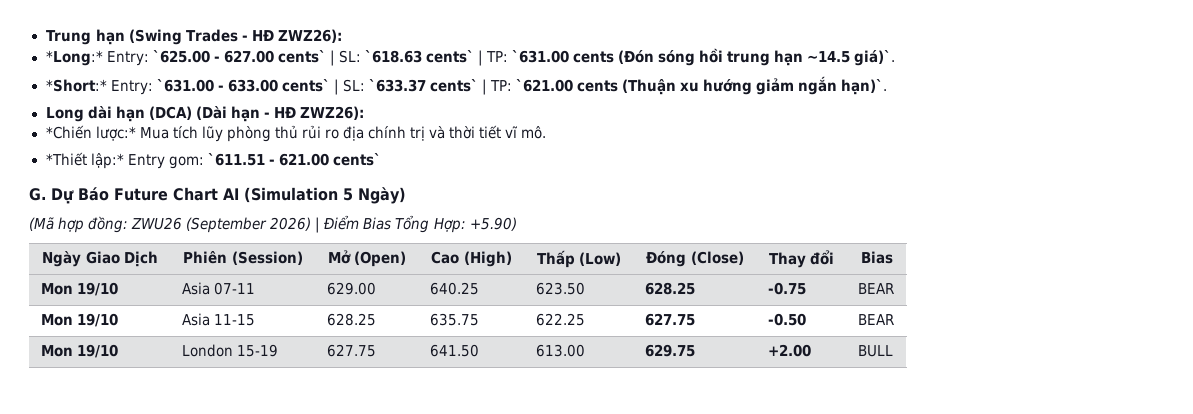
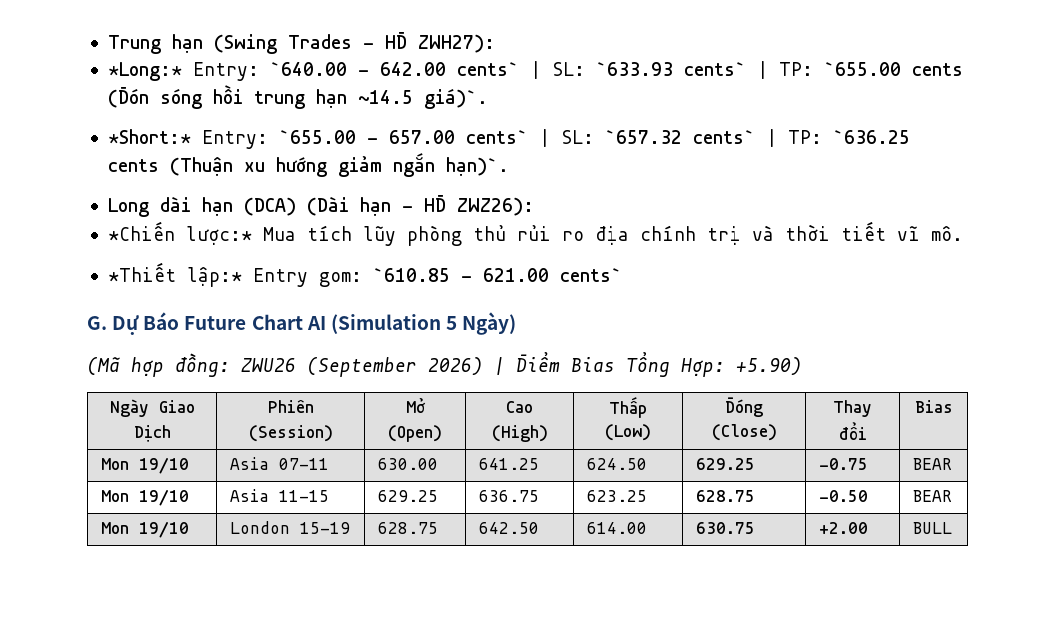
[277,29,342,43] ZWZ26): -> [417,34,495,53] ZWH27):
[152,50,570,66] `625.00 - 627.00 cents` | SL: `618.63 cents` | TP: `631.00 -> [269,61,901,79] `640.00 - 642.00 cents` | SL: `633.93 cents` | TP: `655.00
[156,79,574,95] `631.00 - 633.00 cents` | SL: `633.37 cents` | TP: `621.00 -> [278,129,910,147] `655.00 - 657.00 cents` | SL: `657.32 cents` | TP: `636.25
[207,153,265,166] `611.51 -> [372,268,450,282] `610.85
[326,282,376,295] [429,282,479,295] [535,282,585,295] [644,282,695,295] 629.00 | 640.25 | 623.50 | 628.25 -> [378,458,439,470] [479,458,540,470] [587,458,648,470] [696,458,756,470] 630.00 | 641.25 | 624.50 | 629.25
[326,313,376,326] [429,313,479,326] [535,313,585,326] [644,313,695,326] 628.25 | 635.75 | 622.25 | 627.75 -> [378,490,439,502] [479,490,540,502] [587,490,648,502] [696,490,756,502] 629.25 | 636.75 | 623.25 | 628.75
[326,344,376,357] [429,344,479,357] [535,344,585,357] [644,344,695,357] 627.75 | 641.50 | 613.00 | 629.75 -> [378,522,439,534] [479,522,540,534] [587,522,648,534] [696,522,756,534] 628.75 | 642.50 | 614.00 | 630.75

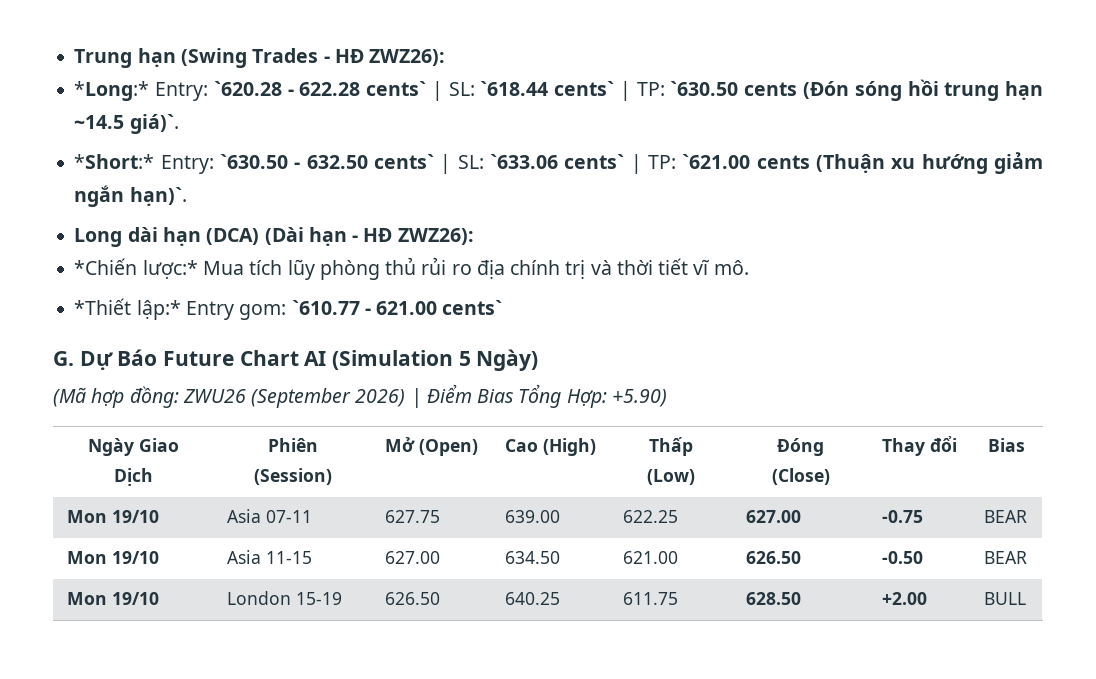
[417,34,495,53] ZWH27): -> [369,49,446,66] ZWZ26):
[269,61,901,79] `640.00 - 642.00 cents` | SL: `633.93 cents` | TP: `655.00 -> [213,81,739,101] `620.28 - 622.28 cents` | SL: `618.44 cents` | TP: `630.50
[278,129,910,147] `655.00 - 657.00 cents` | SL: `657.32 cents` | TP: `636.25 -> [220,154,751,174] `630.50 - 632.50 cents` | SL: `633.06 cents` | TP: `621.00
[372,268,450,282] `610.85 -> [291,300,360,315] `610.77
[378,458,439,470] [479,458,540,470] [587,458,648,470] [696,458,756,470] 630.00 | 641.25 | 624.50 | 629.25 -> [384,510,440,523] [504,510,560,523] [622,510,678,523] [745,510,801,523] 627.75 | 639.00 | 622.25 | 627.00
[378,490,439,502] [479,490,540,502] [587,490,648,502] [696,490,756,502] 629.25 | 636.75 | 623.25 | 628.75 -> [384,551,440,564] [504,551,560,564] [622,551,678,564] [745,551,801,564] 627.00 | 634.50 | 621.00 | 626.50
[378,522,439,534] [479,522,540,534] [587,522,648,534] [696,522,756,534] 628.75 | 642.50 | 614.00 | 630.75 -> [384,592,440,605] [504,592,560,605] [622,592,678,605] [745,592,801,605] 626.50 | 640.25 | 611.75 | 628.50

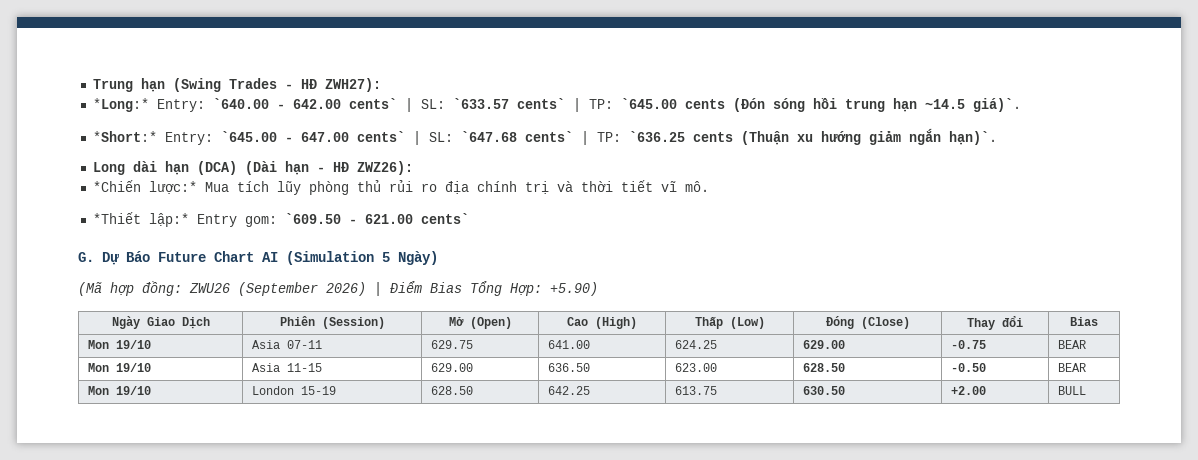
[369,49,446,66] ZWZ26): -> [324,78,381,92] ZWH27):
[213,81,739,101] `620.28 - 622.28 cents` | SL: `618.44 cents` | TP: `630.50 -> [212,98,677,112] `640.00 - 642.00 cents` | SL: `633.57 cents` | TP: `645.00
[220,154,751,174] `630.50 - 632.50 cents` | SL: `633.06 cents` | TP: `621.00 -> [220,131,685,145] `645.00 - 647.00 cents` | SL: `647.68 cents` | TP: `636.25
[291,300,360,315] `610.77 -> [284,213,341,224] `609.50
[384,510,440,523] [504,510,560,523] [622,510,678,523] [745,510,801,523] 627.75 | 639.00 | 622.25 | 627.00 -> [430,340,473,349] [547,340,590,349] [674,340,717,349] [802,340,845,349] 629.75 | 641.00 | 624.25 | 629.00
[384,551,440,564] [504,551,560,564] [622,551,678,564] [745,551,801,564] 627.00 | 634.50 | 621.00 | 626.50 -> [430,363,473,372] [547,363,590,372] [674,363,717,372] [802,363,845,372] 629.00 | 636.50 | 623.00 | 628.50
[384,592,440,605] [504,592,560,605] [622,592,678,605] [745,592,801,605] 626.50 | 640.25 | 611.75 | 628.50 -> [430,386,473,395] [547,386,590,395] [674,386,717,395] [802,386,845,395] 628.50 | 642.25 | 613.75 | 630.50

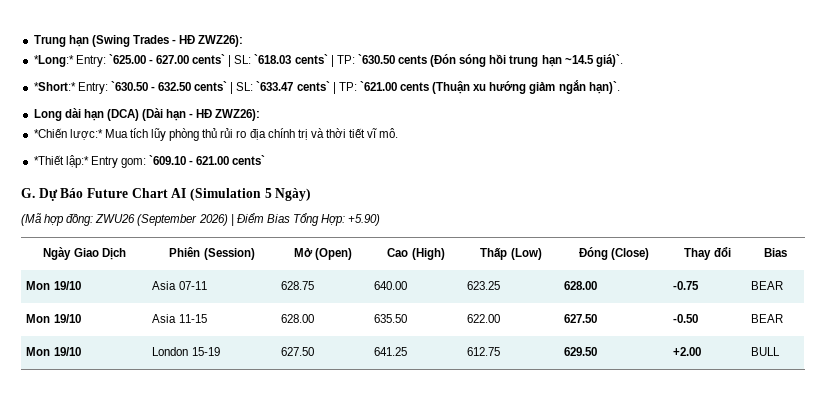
[324,78,381,92] ZWH27): -> [198,35,244,47] ZWZ26):
[212,98,677,112] `640.00 - 642.00 cents` | SL: `633.57 cents` | TP: `645.00 -> [108,54,395,67] `625.00 - 627.00 cents` | SL: `618.03 cents` | TP: `630.50
[220,131,685,145] `645.00 - 647.00 cents` | SL: `647.68 cents` | TP: `636.25 -> [110,81,397,94] `630.50 - 632.50 cents` | SL: `633.47 cents` | TP: `621.00
[284,213,341,224] `609.50 -> [149,155,187,165] `609.10
[430,340,473,349] [547,340,590,349] [674,340,717,349] [802,340,845,349] 629.75 | 641.00 | 624.25 | 629.00 -> [281,281,315,290] [374,281,408,290] [467,281,501,290] [564,281,598,290] 628.75 | 640.00 | 623.25 | 628.00
[430,363,473,372] [547,363,590,372] [674,363,717,372] [802,363,845,372] 629.00 | 636.50 | 623.00 | 628.50 -> [281,314,315,323] [374,314,408,323] [467,314,501,323] [564,314,598,323] 628.00 | 635.50 | 622.00 | 627.50
[430,386,473,395] [547,386,590,395] [674,386,717,395] [802,386,845,395] 628.50 | 642.25 | 613.75 | 630.50 -> [281,347,315,356] [374,347,408,356] [467,347,501,356] [564,347,598,356] 627.50 | 641.25 | 612.75 | 629.50

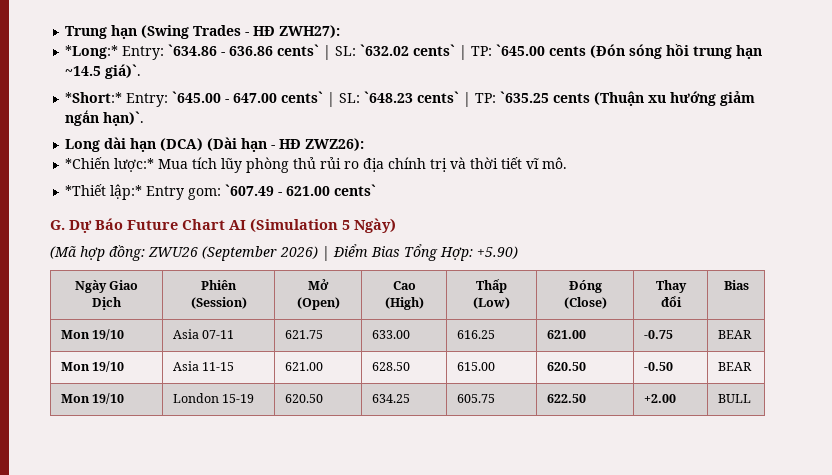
[198,35,244,47] ZWZ26): -> [279,25,341,38] ZWH27):
[108,54,395,67] `625.00 - 627.00 cents` | SL: `618.03 cents` | TP: `630.50 -> [168,44,546,60] `634.86 - 636.86 cents` | SL: `632.02 cents` | TP: `645.00
[110,81,397,94] `630.50 - 632.50 cents` | SL: `633.47 cents` | TP: `621.00 -> [172,91,550,107] `645.00 - 647.00 cents` | SL: `648.23 cents` | TP: `635.25
[149,155,187,165] `609.10 -> [225,184,275,196] `607.49
[281,281,315,290] [374,281,408,290] [467,281,501,290] [564,281,598,290] 628.75 | 640.00 | 623.25 | 628.00 -> [285,330,324,339] [372,330,411,339] [457,330,496,339] [547,330,587,339] 621.75 | 633.00 | 616.25 | 621.00
[281,314,315,323] [374,314,408,323] [467,314,501,323] [564,314,598,323] 628.00 | 635.50 | 622.00 | 627.50 -> [285,362,324,371] [372,362,411,371] [457,362,496,371] [547,362,587,371] 621.00 | 628.50 | 615.00 | 620.50
[281,347,315,356] [374,347,408,356] [467,347,501,356] [564,347,598,356] 627.50 | 641.25 | 612.75 | 629.50 -> [285,394,324,403] [372,394,411,403] [457,394,496,403] [547,394,587,403] 620.50 | 634.25 | 605.75 | 622.50

